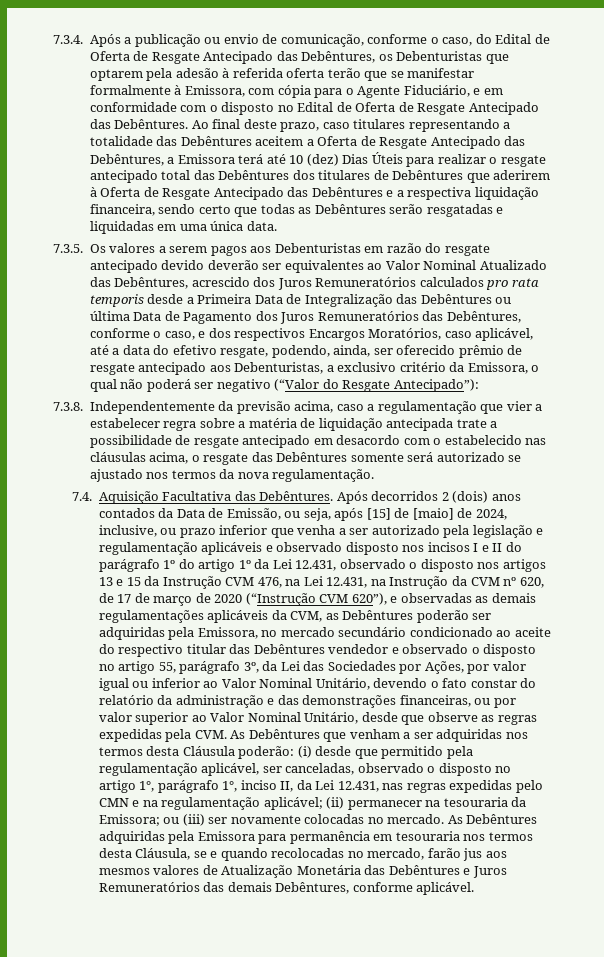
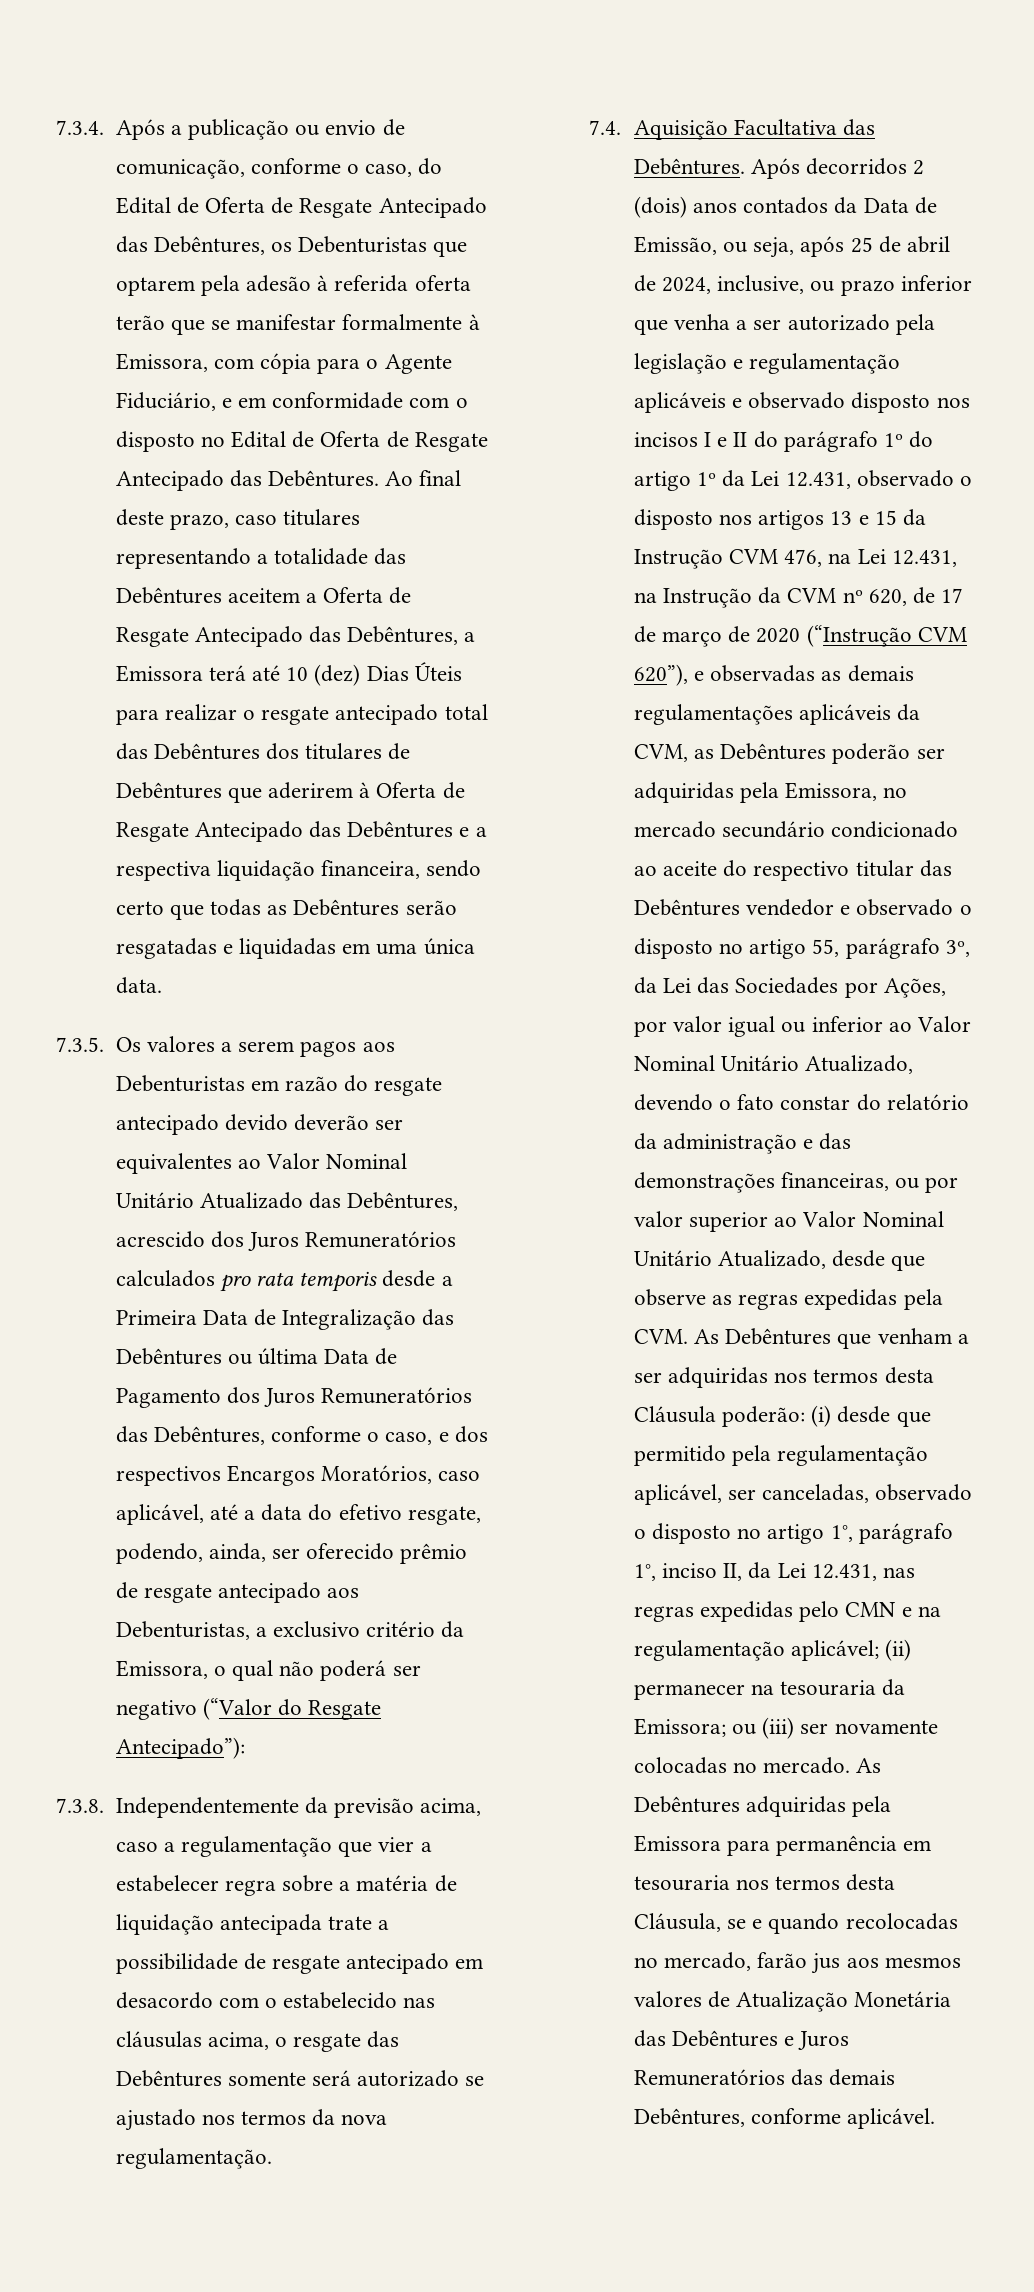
(477, 265) none -> [115,1192,194,1208] Unitário
[366,508,454,520] [15] de [maio] -> [850,236,950,253] 25 de abril
[315,678,370,690] Unitário, -> [720,1055,914,1074] Unitário Atualizado,
[304,712,359,724] Unitário, -> [633,1250,826,1269] Unitário Atualizado,

